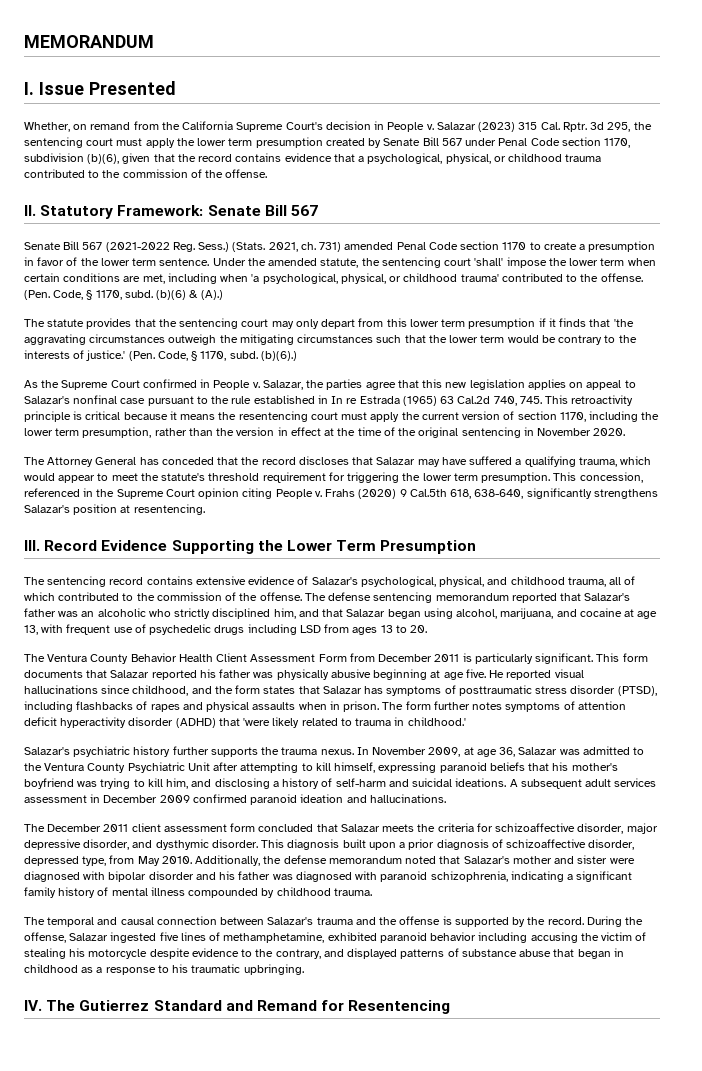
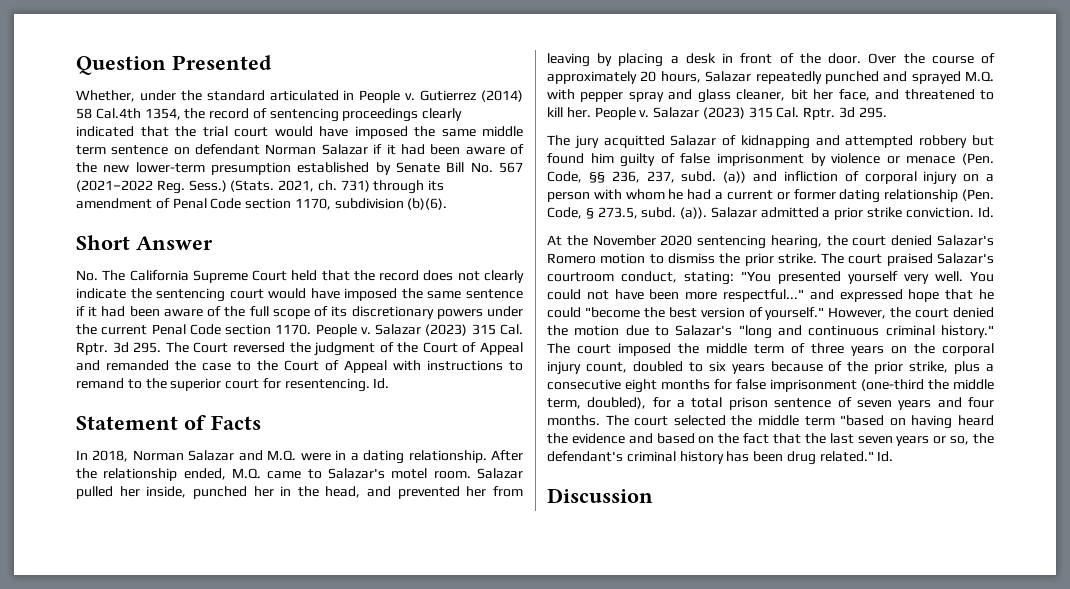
[24,35,154,48] [24,82,84,95] MEMORANDUM // I. Issue -> [76,56,166,75] Question
[73,121,652,132] [24,137,631,148] [24,153,602,164] [24,169,268,178] [24,205,318,219] [24,241,656,252] [24,257,656,268] [24,273,643,284] [24,290,223,300] [24,318,634,329] [24,334,637,345] [24,350,297,361] [24,379,636,390] [24,395,634,406] [24,411,660,422] [24,427,626,438] [24,456,652,467] [24,472,643,483] [24,488,658,499] [24,504,205,515] [24,540,477,554] [24,576,636,587] [24,592,631,603] [24,608,658,619] [24,624,428,635] [24,653,648,664] [24,669,584,680] [24,685,657,696] [24,701,626,712] [24,717,466,728] [24,746,645,757] [24,762,618,773] [24,778,657,789] [24,794,446,805] [24,823,658,834] [24,839,635,850] [24,855,635,866] [24,871,633,882] [24,887,372,898] [24,916,644,927] [24,932,647,943] [24,948,624,959] [24,964,304,975] [24,1000,451,1014] on remand from the California Supreme Court's decision in People v. Salazar (2023) 315 Cal. Rptr. 3d 295, the sentencing court must apply the lower term presumption created by Senate Bill 567 under Penal Code section 1170, subdivision (b)(6), given that the record contains evidence that a psychological, physical, or childhood trauma contributed to the commission of the offense. // II. Statutory Framework: Senate Bill 567 // Senate Bill 567 (2021-2022 Reg. Sess.) (Stats. 2021, ch. 731) amended Penal Code section 1170 to create a presumption in favor of the lower term sentence. Under the amended statute, the sentencing court 'shall' impose the lower term when certain conditions are met, including when 'a psychological, physical, or childhood trauma' contributed to the offense. (Pen. Code, § 1170, subd. (b)(6) & (A).) // The statute provides that the sentencing court may only depart from this lower term presumption if it finds that 'the aggravating circumstances outweigh the mitigating circumstances such that the lower term would be contrary to the interests of justice.' (Pen. Code, § 1170, subd. (b)(6).) // As the Supreme Court confirmed in People v. Salazar, the parties agree that this new legislation applies on appeal to Salazar's nonfinal case pursuant to the rule established in In re Estrada (1965) 63 Cal.2d 740, 745. This retroactivity principle is critical because it means the resentencing court must apply the current version of section 1170, including the lower term presumption, rather than the version in effect at the time of the original sentencing in November 2020. // The Attorney General has conceded that the record discloses that Salazar may have suffered a qualifying trauma, which would appear to meet the statute's threshold requirement for triggering the lower term presumption. This concession, referenced in the Supreme Court opinion citing People v. Frahs (2020) 9 Cal.5th 618, 638-640, significantly strengthens Salazar's position at resentencing. // III. Record Evidence Supporting the Lower Term Presumption // The sentencing record contains extensive evidence of Salazar's psychological, physical, and childhood trauma, all of which contributed to the commission of the offense. The defense sentencing memorandum reported that Salazar's father was an alcoholic who strictly disciplined him, and that Salazar began using alcohol, marijuana, and cocaine at age 13, with frequent use of psychedelic drugs including LSD from ages 13 to 20. // The Ventura County Behavior Health Client Assessment Form from December 2011 is particularly significant. This form documents that Salazar reported his father was physically abusive beginning at age five. He reported visual hallucinations since childhood, and the form states that Salazar has symptoms of posttraumatic stress disorder (PTSD), including flashbacks of rapes and physical assaults when in prison. The form further notes symptoms of attention deficit hyperactivity disorder (ADHD) that 'were likely related to trauma in childhood.' // Salazar's psychiatric history further supports the trauma nexus. In November 2009, at age 36, Salazar was admitted to the Ventura County Psychiatric Unit after attempting to kill himself, expressing paranoid beliefs that his mother's boyfriend was trying to kill him, and disclosing a history of self-harm and suicidal ideations. A subsequent adult services assessment in December 2009 confirmed paranoid ideation and hallucinations. // The December 2011 client assessment form concluded that Salazar meets the criteria for schizoaffective disorder, major depressive disorder, and dysthymic disorder. This diagnosis built upon a prior diagnosis of schizoaffective disorder, depressed type, from May 2010. Additionally, the defense memorandum noted that Salazar's mother and sister were diagnosed with bipolar disorder and his father was diagnosed with paranoid schizophrenia, indicating a significant family history of mental illness compounded by childhood trauma. // The temporal and causal connection between Salazar's trauma and the offense is supported by the record. During the offense, Salazar ingested five lines of methamphetamine, exhibited paranoid behavior including accusing the victim of stealing his motorcycle despite evidence to the contrary, and displayed patterns of substance abuse that began in childhood as a response to his traumatic upbringing. // IV. The Gutierrez Standard and Remand for Resentencing -> [139,90,524,103] [76,108,463,122] [76,126,523,139] [76,144,524,155] [76,162,523,175] [76,180,445,194] [76,198,448,210] [76,235,213,250] [76,270,524,283] [76,288,523,302] [76,306,523,319] [76,324,523,337] [76,342,523,356] [76,360,523,373] [76,378,390,392] [76,415,261,430] [76,450,523,464] [76,468,523,481] [76,486,523,499] [547,53,995,67] [547,71,994,84] [547,89,994,103] [547,107,887,120] [547,135,994,149] [547,153,995,167] [547,171,994,185] [547,189,994,203] [547,207,994,220] [547,235,994,249] [547,253,994,266] [547,271,994,285] [547,289,994,302] [547,307,994,320] [547,325,994,339] [547,343,994,356] [547,361,994,375] [547,379,994,393] [547,397,994,410] [547,415,994,429] [547,433,994,446] [547,451,894,465] [547,488,653,503] under the standard articulated in People v. Gutierrez (2014) 58 Cal.4th 1354, the record of sentencing proceedings clearly indicated that the trial court would have imposed the same middle term sentence on defendant Norman Salazar if it had been aware of the new lower-term presumption established by Senate Bill No. 567 (2021–2022 Reg. Sess.) (Stats. 2021, ch. 731) through its amendment of Penal Code section 1170, subdivision (b)(6). // Short Answer // No. The California Supreme Court held that the record does not clearly indicate the sentencing court would have imposed the same sentence if it had been aware of the full scope of its discretionary powers under the current Penal Code section 1170. People v. Salazar (2023) 315 Cal. Rptr. 3d 295. The Court reversed the judgment of the Court of Appeal and remanded the case to the Court of Appeal with instructions to remand to the superior court for resentencing. Id. // Statement of Facts // In 2018, Norman Salazar and M.Q. were in a dating relationship. After the relationship ended, M.Q. came to Salazar's motel room. Salazar pulled her inside, punched her in the head, and prevented her from leaving by placing a desk in front of the door. Over the course of approximately 20 hours, Salazar repeatedly punched and sprayed M.Q. with pepper spray and glass cleaner, bit her face, and threatened to kill her. People v. Salazar (2023) 315 Cal. Rptr. 3d 295. // The jury acquitted Salazar of kidnapping and attempted robbery but found him guilty of false imprisonment by violence or menace (Pen. Code, §§ 236, 237, subd. (a)) and infliction of corporal injury on a person with whom he had a current or former dating relationship (Pen. Code, § 273.5, subd. (a)). Salazar admitted a prior strike conviction. Id. // At the November 2020 sentencing hearing, the court denied Salazar's Romero motion to dismiss the prior strike. The court praised Salazar's courtroom conduct, stating: "You presented yourself very well. You could not have been more respectful..." and expressed hope that he could "become the best version of yourself." However, the court denied the motion due to Salazar's "long and continuous criminal history." The court imposed the middle term of three years on the corporal injury count, doubled to six years because of the prior strike, plus a consecutive eight months for false imprisonment (one-third the middle term, doubled), for a total prison sentence of seven years and four months. The court selected the middle term "based on having heard the evidence and based on the fact that the last seven years or so, the defendant's criminal history has been drug related." Id. // Discussion

